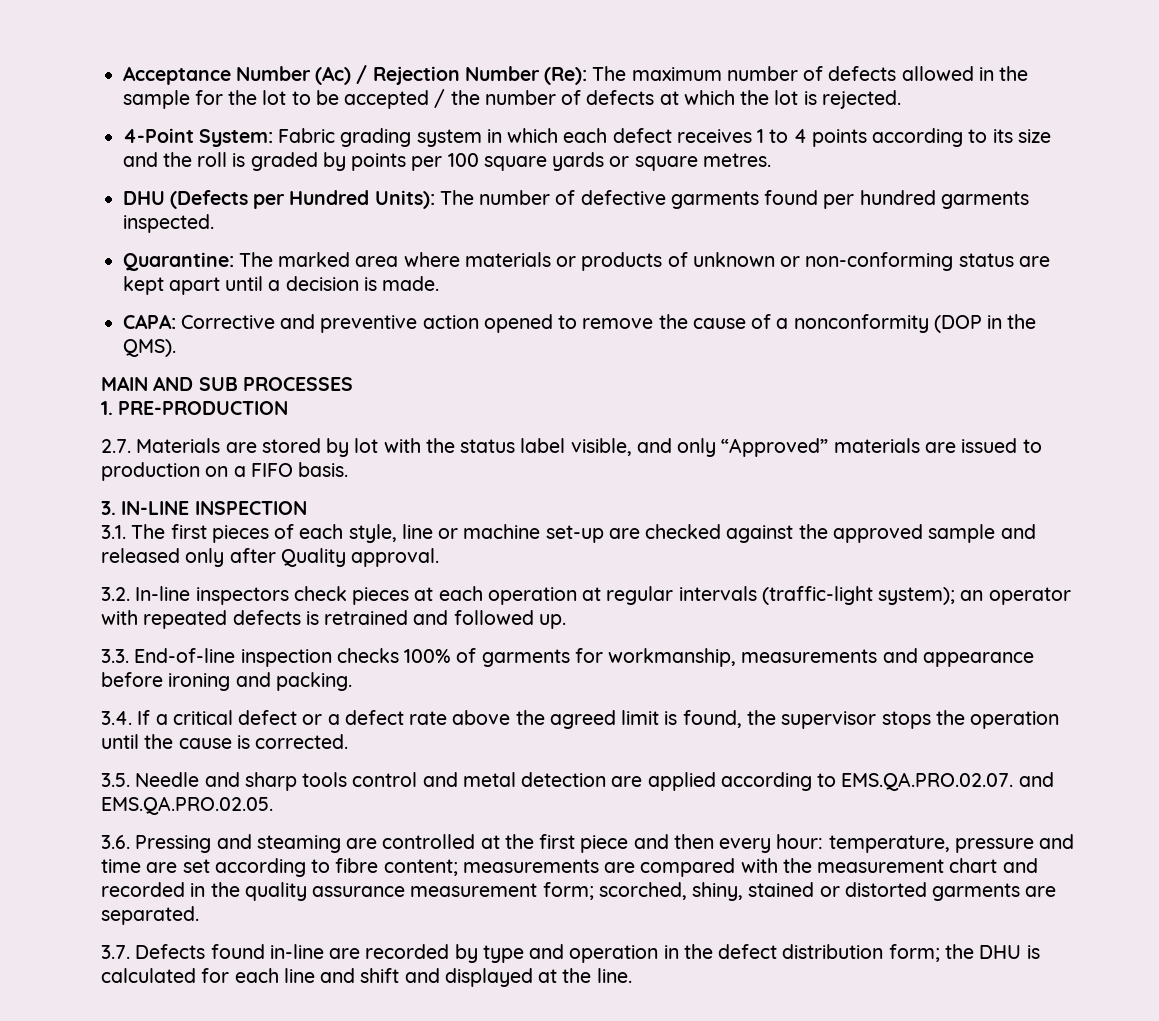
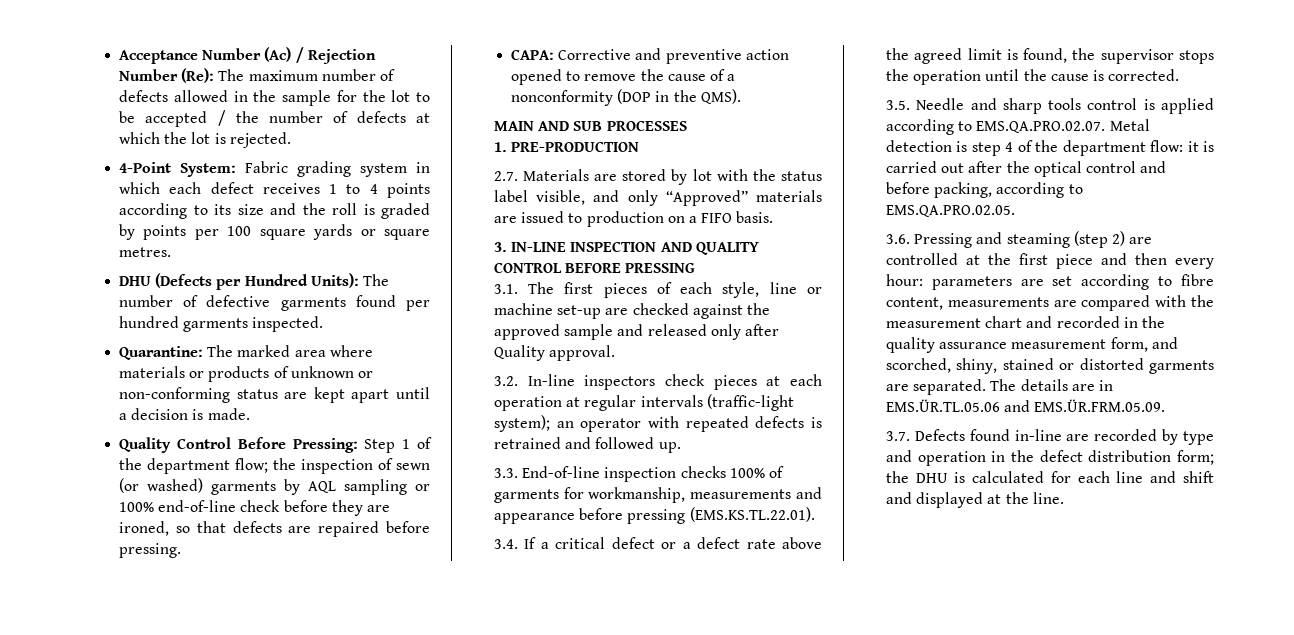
(440, 283) none -> [118,437,433,453] [118,458,430,474] [118,478,430,495] [118,500,390,516] [118,521,430,537] [118,543,181,558] // Quality Control Before Pressing: Step 1 of the department flow; the inspection of sewn (or washed) garments by AQL sampling or 100% end-of-line check before they are ironed, so that defects are repaired before pressing.
(307, 508) none -> [660,242,759,255] [493,262,696,273] AND QUALITY CONTROL BEFORE PRESSING
[168,672,352,691] ironing and packing. -> [627,507,815,524] pressing (EMS.KS.TL.22.01).
[422,772,1054,791] and metal detection are applied according to EMS.QA.PRO.02.07. and -> [1143,98,1214,114] [885,119,1150,135] [885,140,1214,156] [885,161,1167,177] [885,182,1083,198] is applied according to EMS.QA.PRO.02.07. Metal detection is step 4 of the department flow: it is carried out after the optical control and before packing, according to
(341, 844) none -> [1073,231,1125,248] (step 2)
[828,834,1075,853] [101,859,142,873] temperature, pressure and time -> [931,276,1012,290] parameters
[383,859,458,876] content; -> [885,297,943,310] content,
[542,882,594,900] form; -> [1110,337,1178,352] form, and
(200, 915) none -> [990,379,1113,391] [885,399,1166,412] The details are in EMS.ÜR.TL.05.06 and EMS.ÜR.FRM.05.09.

